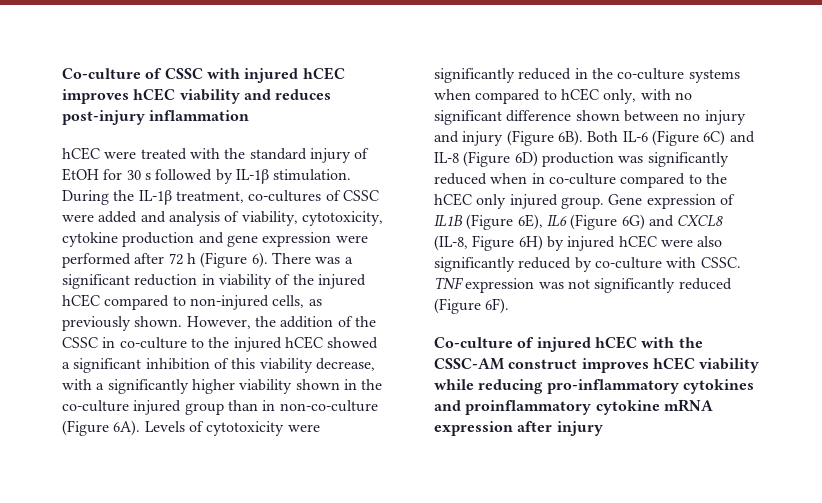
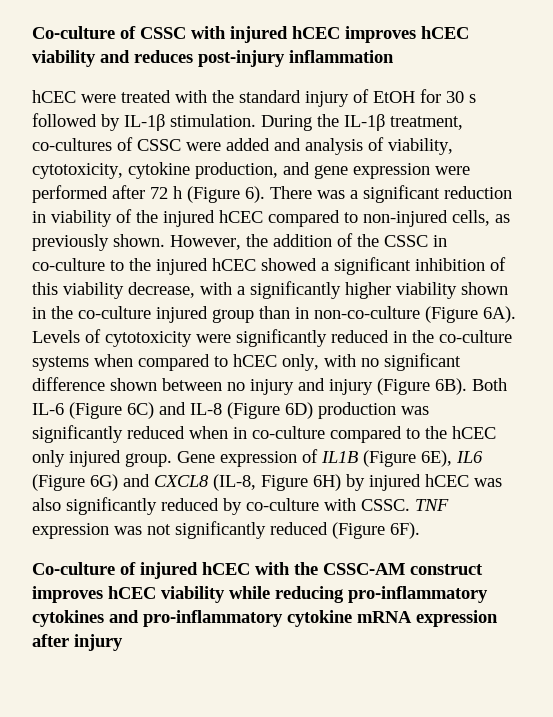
[122,232,195,247] production -> [195,162,278,179] production,
[660,239,693,247] were -> [474,478,502,487] was
[465,400,592,415] proinflammatory -> [143,610,283,627] pro-inflammatory

